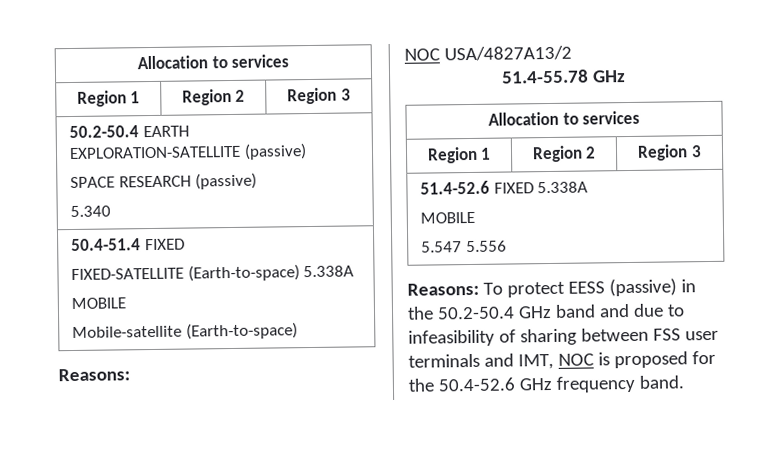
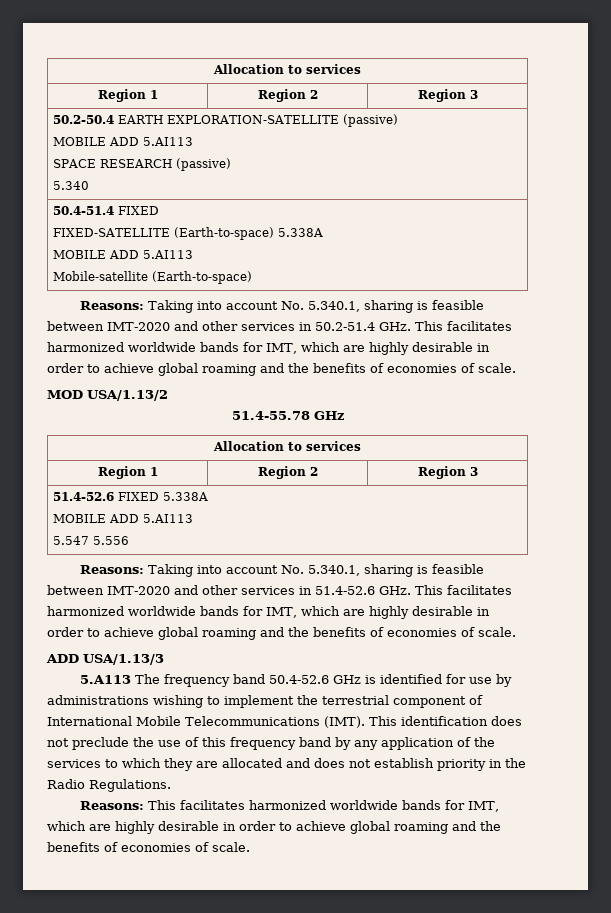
(307, 151) none -> [53,137,194,146] // MOBILE ADD 5.AI113
(127, 303) none -> [109,250,194,259] ADD 5.AI113
[404,45,572,62] // NOC USA/4827A13/2 -> [148,300,485,313] [47,321,512,331] [47,342,490,355] [47,363,516,376] [47,390,168,401] Taking into account No. 5.340.1, sharing is feasible between IMT-2020 and other services in 50.2-51.4 GHz. This facilitates harmonized worldwide bands for IMT, which are highly desirable in order to achieve global roaming and the benefits of economies of scale. // MOD USA/1.13/2
(476, 217) none -> [109,514,194,523] ADD 5.AI113
[482,278,696,298] [407,303,685,320] [408,327,719,347] [408,350,716,370] [408,375,684,393] To protect EESS (passive) in the 50.2-50.4 GHz band and due to infeasibility of sharing between FSS user terminals and IMT, NOC is proposed for the 50.4-52.6 GHz frequency band. -> [148,564,485,577] [47,585,512,595] [47,606,490,619] [47,627,516,640] [46,654,164,665] [80,674,513,687] [47,695,483,708] [47,716,522,728] [47,737,495,750] [47,758,526,771] [47,779,171,792] [80,800,500,812] [47,821,501,834] [47,842,250,852] Taking into account No. 5.340.1, sharing is feasible between IMT-2020 and other services in 51.4-52.6 GHz. This facilitates harmonized worldwide bands for IMT, which are highly desirable in order to achieve global roaming and the benefits of economies of scale. // ADD USA/1.13/3 // 5.A113 The frequency band 50.4-52.6 GHz is identified for use by administrations wishing to implement the terrestrial component of International Mobile Telecommunications (IMT). This identification does not preclude the use of this frequency band by any application of the services to which they are allocated and does not establish priority in the Radio Regulations. // Reasons: This facilitates harmonized worldwide bands for IMT, which are highly desirable in order to achieve global roaming and the benefits of economies of scale.

